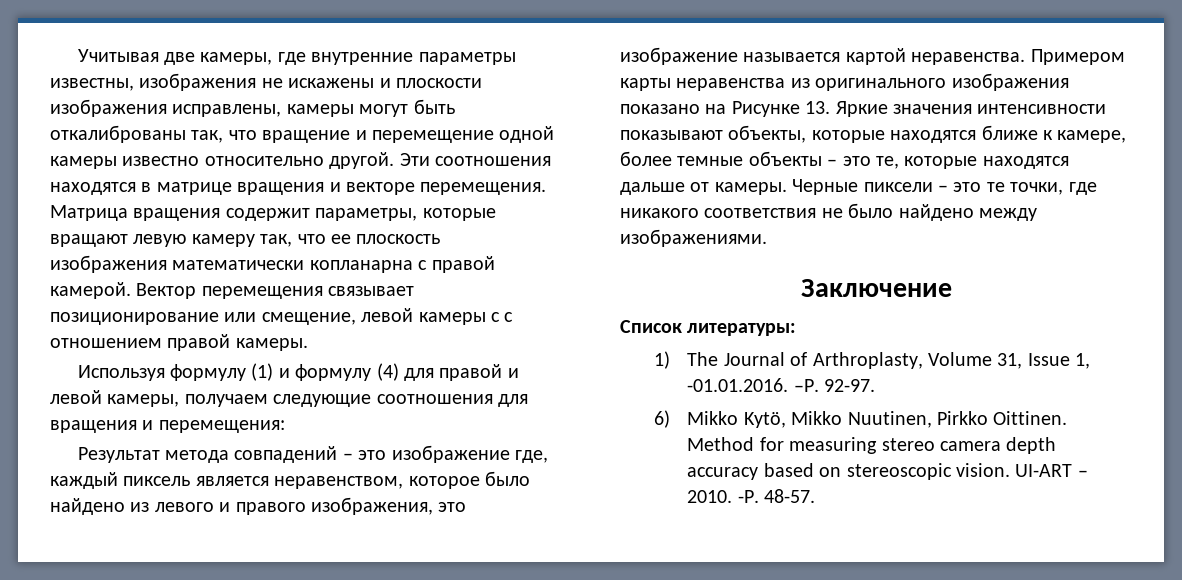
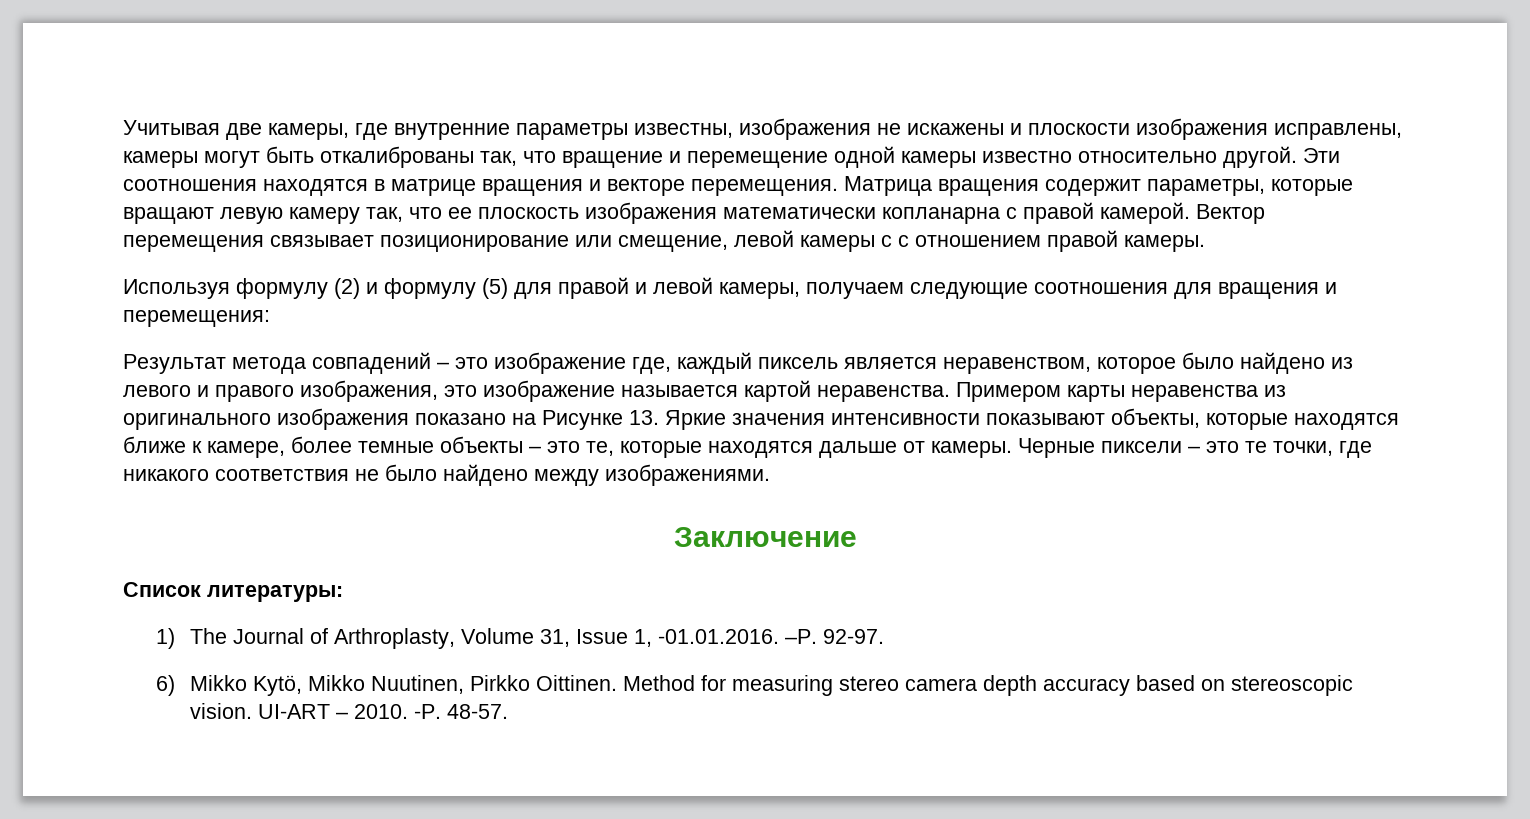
[251,363,274,381] (1) -> [334,278,360,299] (2)
[376,363,399,381] (4) -> [482,278,508,299] (5)

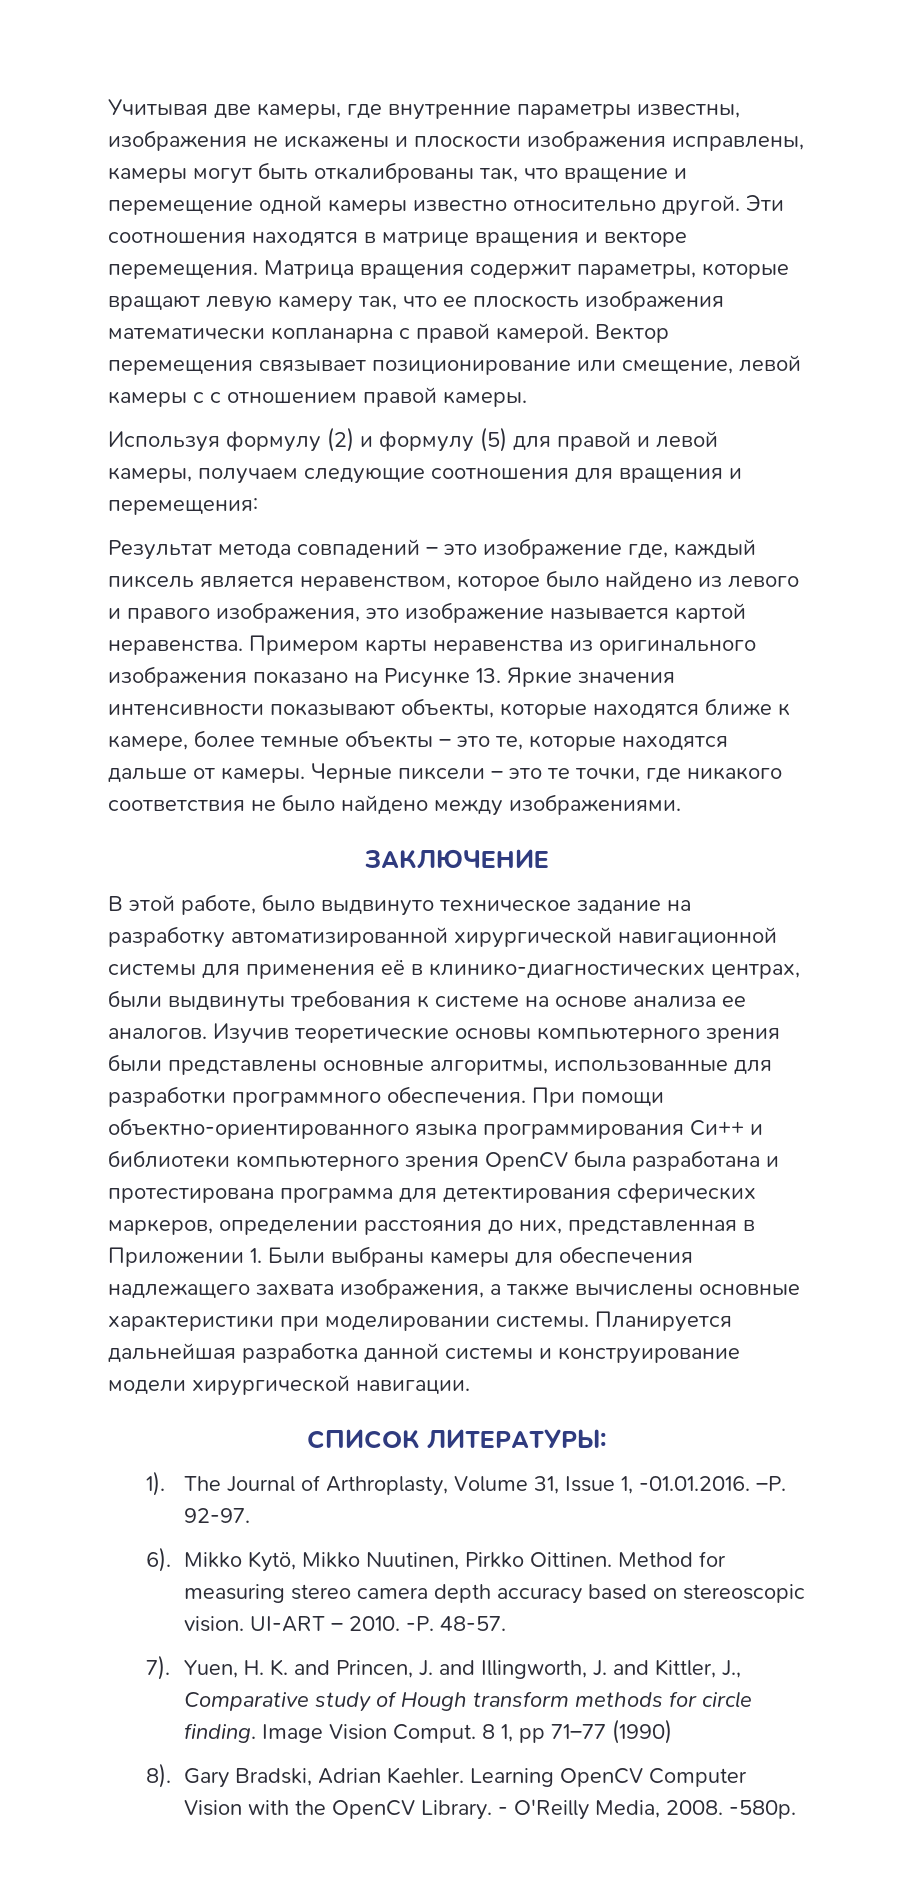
[673,527,857,547] [123,582,343,602] [156,628,176,649] Заключение // Список литературы: // 1) -> [364,849,549,870] [108,894,691,916] [108,926,777,948] [108,960,800,979] [108,990,746,1012] [108,1023,780,1044] [108,1054,772,1075] [108,1086,664,1107] [108,1118,763,1139] [108,1150,779,1171] [108,1183,756,1203] [108,1219,755,1235] [108,1246,693,1267] [108,1278,800,1299] [108,1311,732,1332] [108,1342,740,1364] [108,1375,470,1396] [307,1429,607,1450] [146,1471,166,1496] ЗАКЛЮЧЕНИЕ // В этой работе, было выдвинуто техническое задание на разработку автоматизированной хирургической навигационной системы для применения её в клинико-диагностических центрах, были выдвинуты требования к системе на основе анализа ее аналогов. Изучив теоретические основы компьютерного зрения были представлены основные алгоритмы, использованные для разработки программного обеспечения. При помощи объектно-ориентированного языка программирования Си++ и библиотеки компьютерного зрения OpenCV была разработана и протестирована программа для детектирования сферических маркеров, определении расстояния до них, представленная в Приложении 1. Были выбраны камеры для обеспечения надлежащего захвата изображения, а также вычислены основные характеристики при моделировании системы. Планируется дальнейшая разработка данной системы и конструирование модели хирургической навигации. // СПИСОК ЛИТЕРАТУРЫ: // 1).
[156,675,176,696] 6) -> [146,1547,172,1572] 6).
(508, 711) none -> [146,1655,742,1680] [184,1691,753,1712] [184,1719,673,1744] [146,1763,748,1788] [184,1799,797,1820] // 7). Yuen, H. K. and Princen, J. and Illingworth, J. and Kittler, J., Comparative study of Hough transform methods for circle finding. Image Vision Comput. 8 1, pp 71–77 (1990) // 8). Gary Bradski, Adrian Kaehler. Learning OpenCV Computer Vision with the OpenCV Library. - O'Reilly Media, 2008. -580p.

